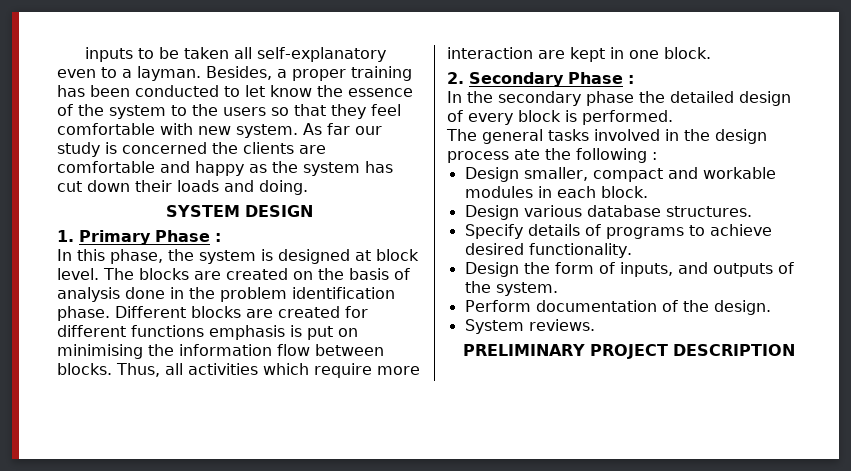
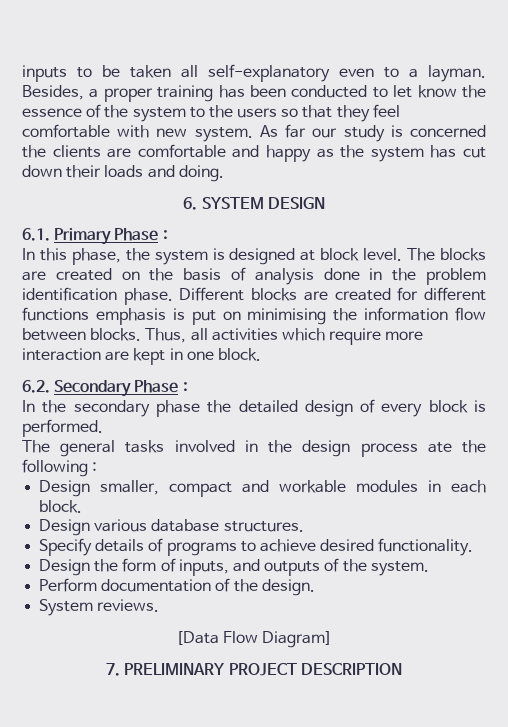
(308, 187) none -> [183,197,198,210] 6.
[57,230,74,242] 1. -> [22,228,50,241] 6.1.
[447,72,464,84] 2. -> [22,380,50,393] 6.2.
(595, 325) none -> [175,631,333,648] [106,663,121,676] [Data Flow Diagram] // 7.

